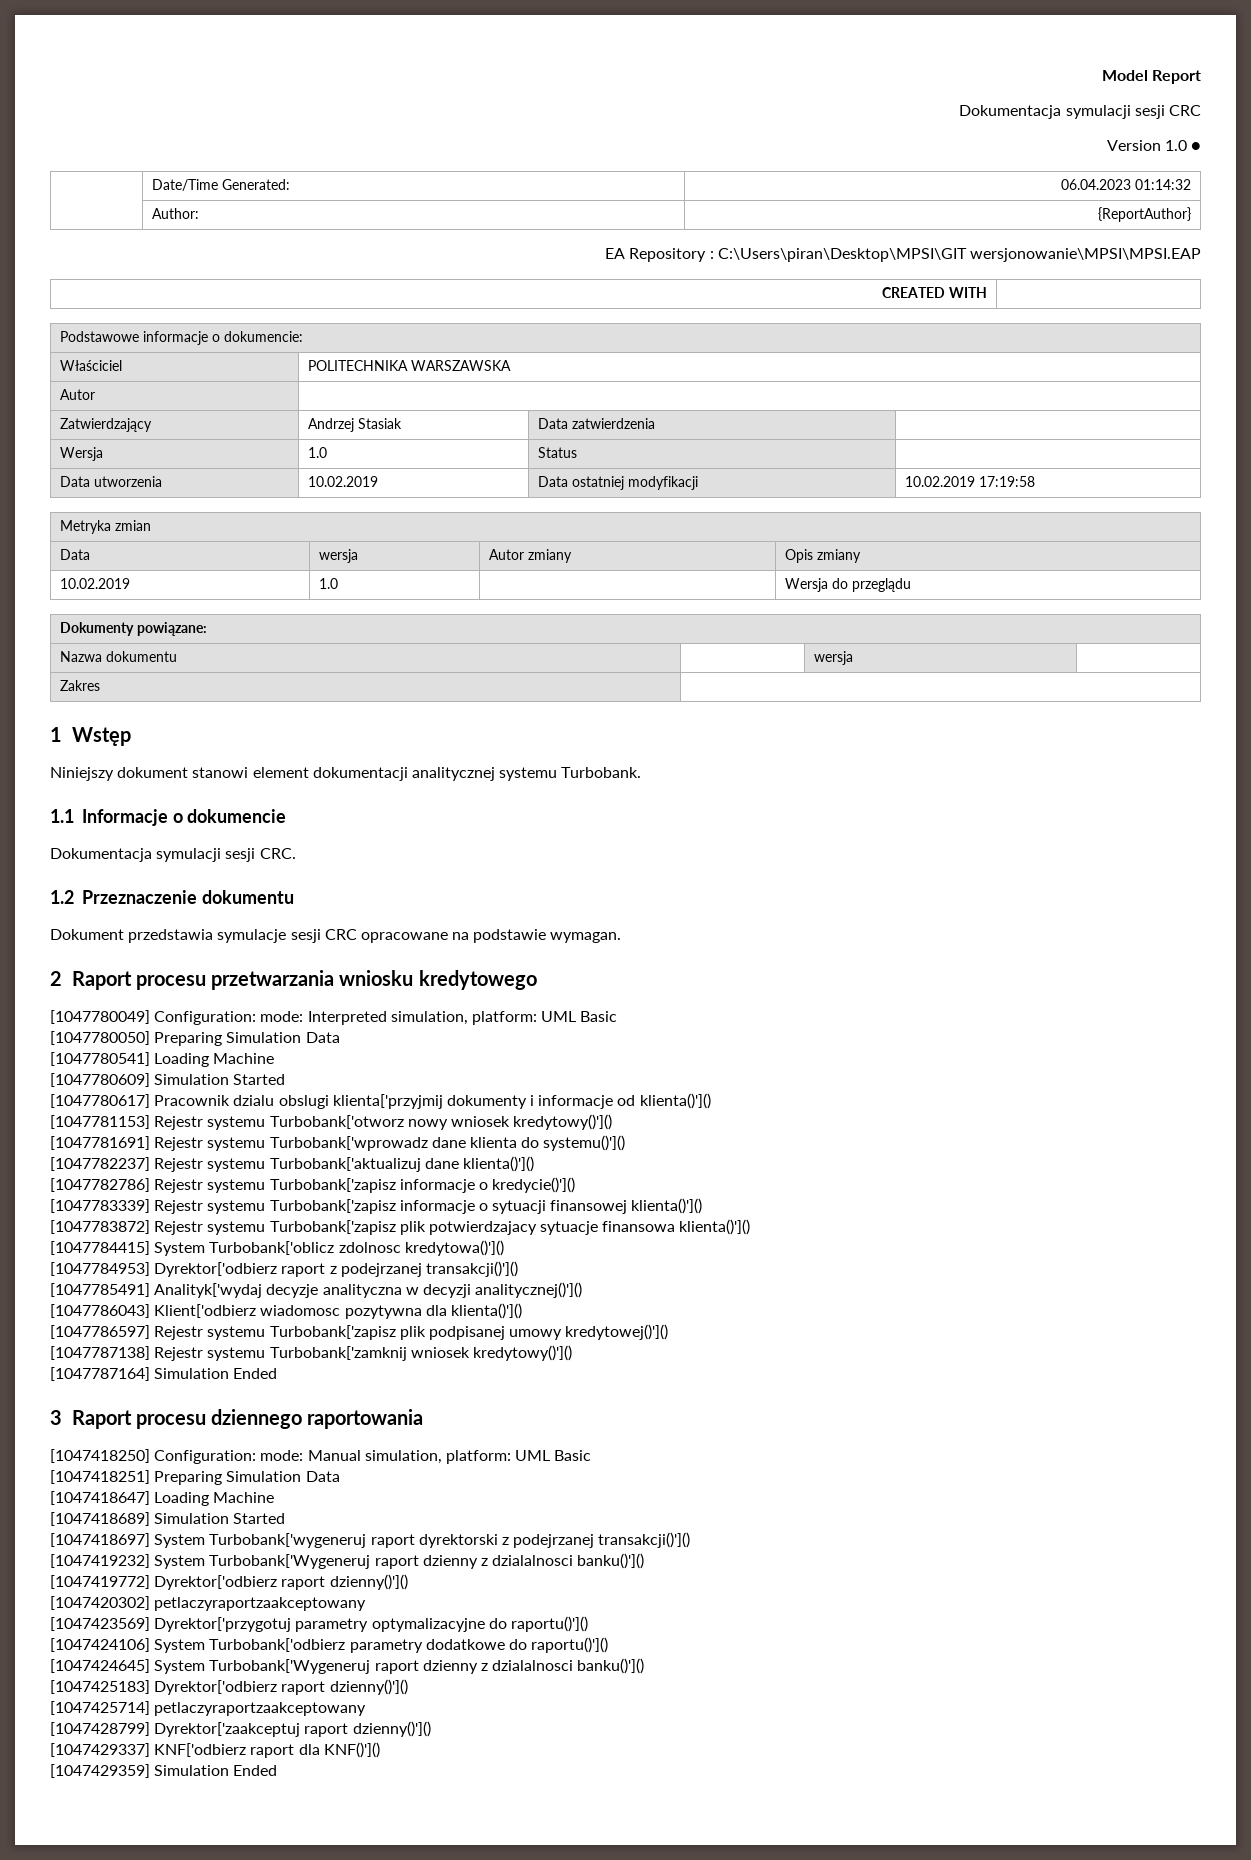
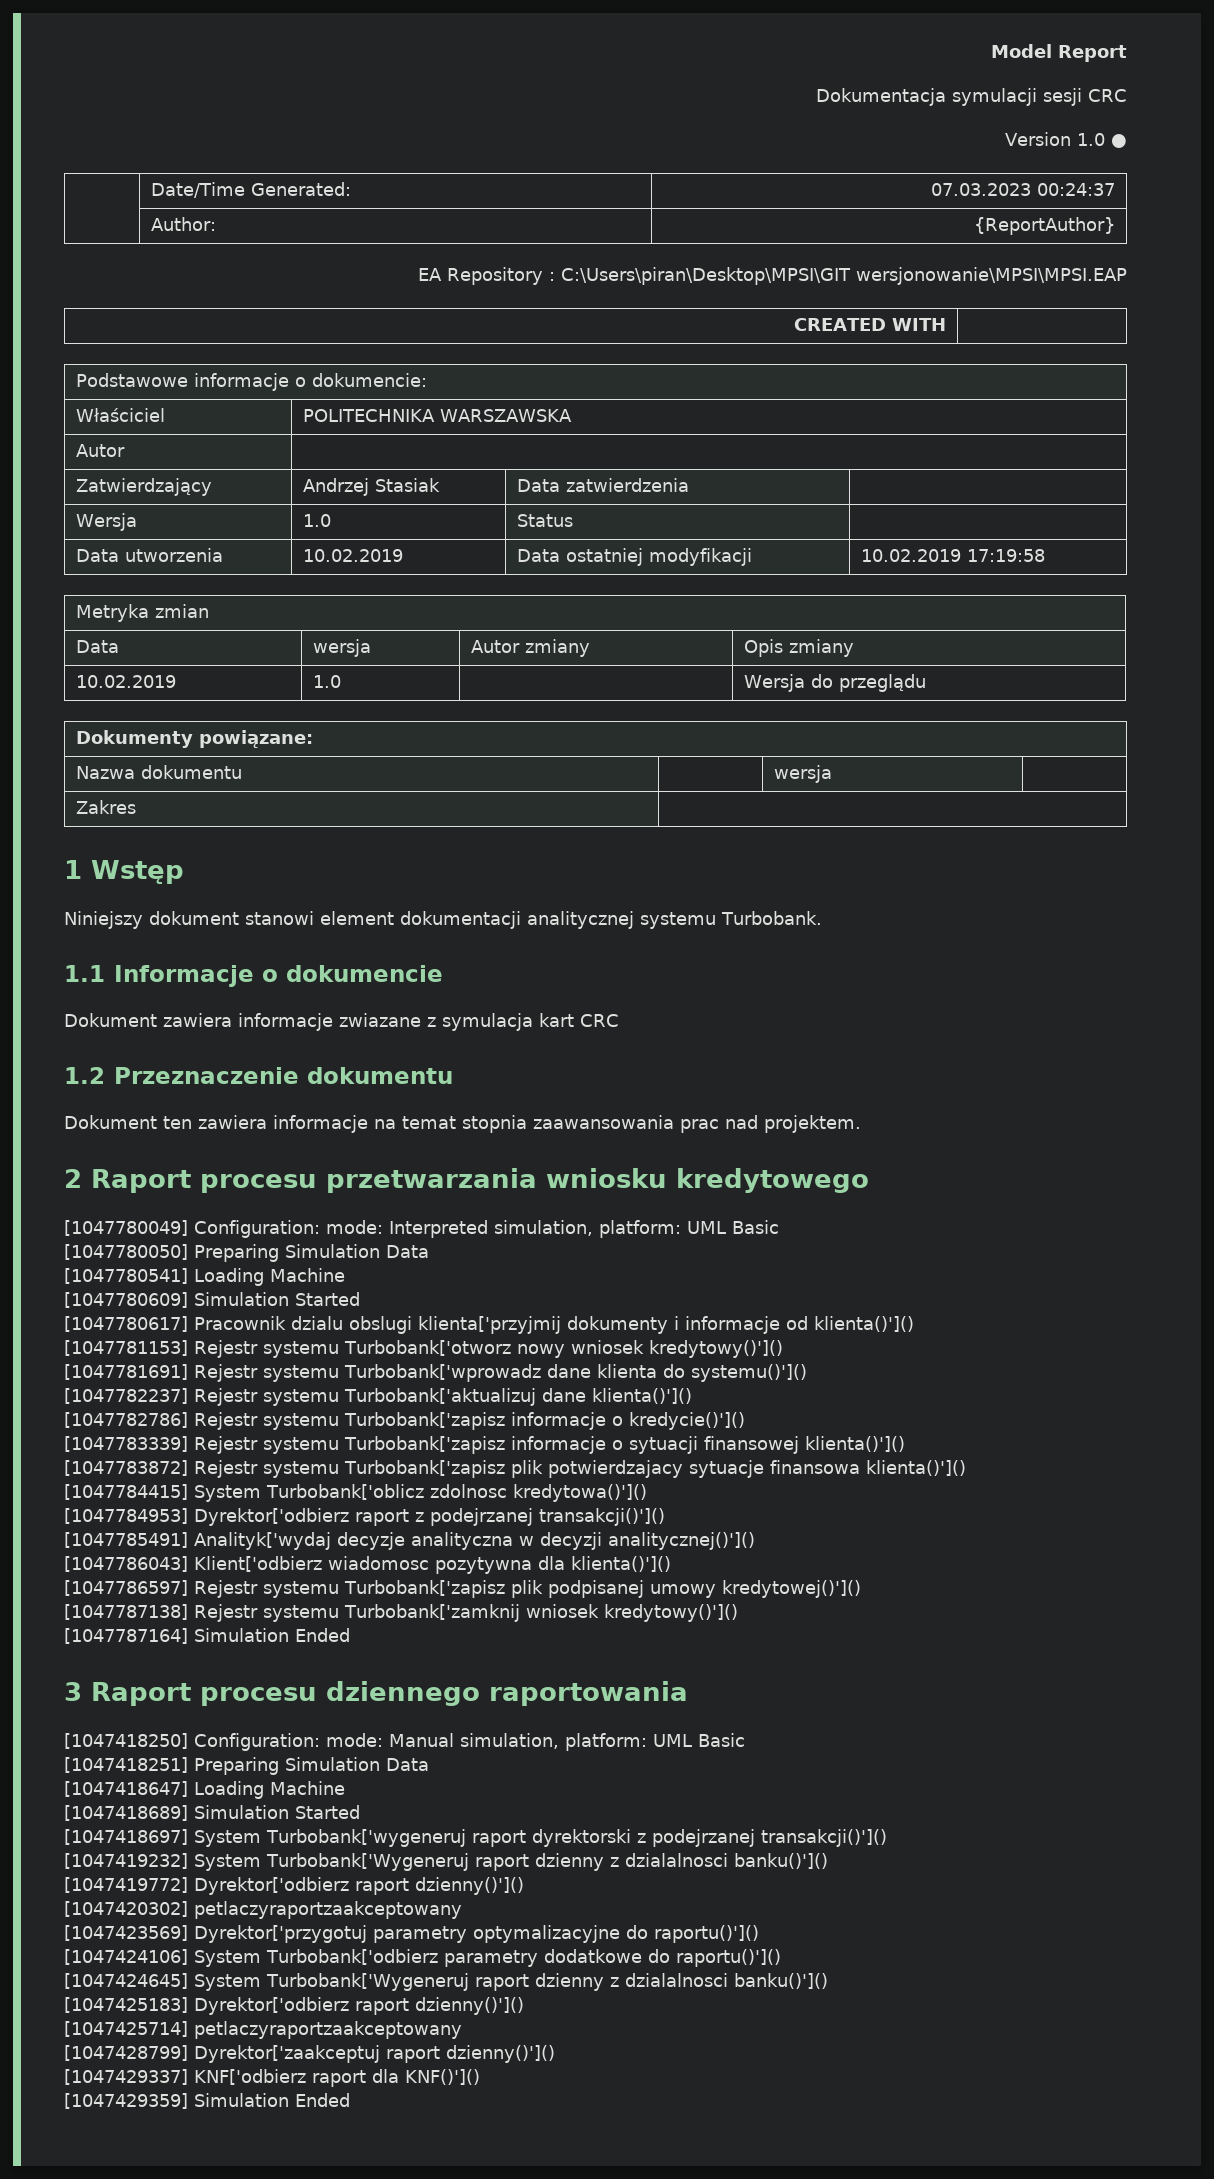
[1061,179,1192,190] 06.04.2023 01:14:32 -> [930,183,1115,196] 07.03.2023 00:24:37
[50,848,296,862] [50,890,294,904] [50,929,622,943] Dokumentacja symulacji sesji CRC. // 1.2 Przeznaczenie dokumentu // Dokument przedstawia symulacje sesji CRC opracowane na podstawie wymagan. -> [64,1013,619,1031] [64,1067,453,1084] [64,1115,861,1133] Dokument zawiera informacje zwiazane z symulacja kart CRC // 1.2 Przeznaczenie dokumentu // Dokument ten zawiera informacje na temat stopnia zaawansowania prac nad projektem.

